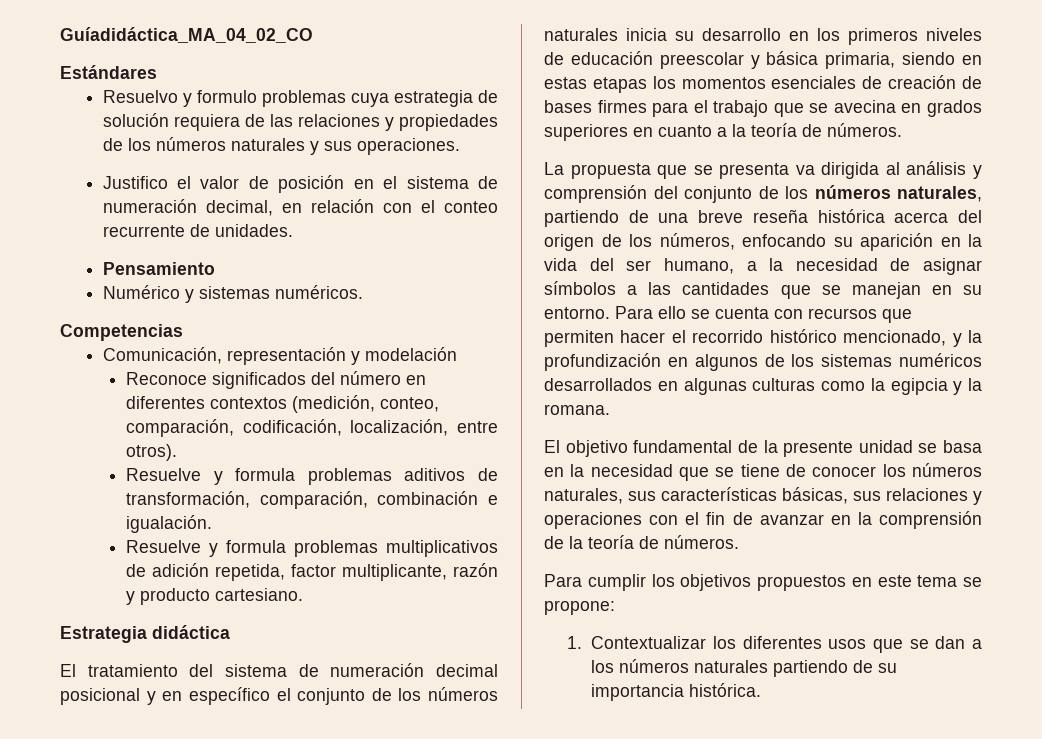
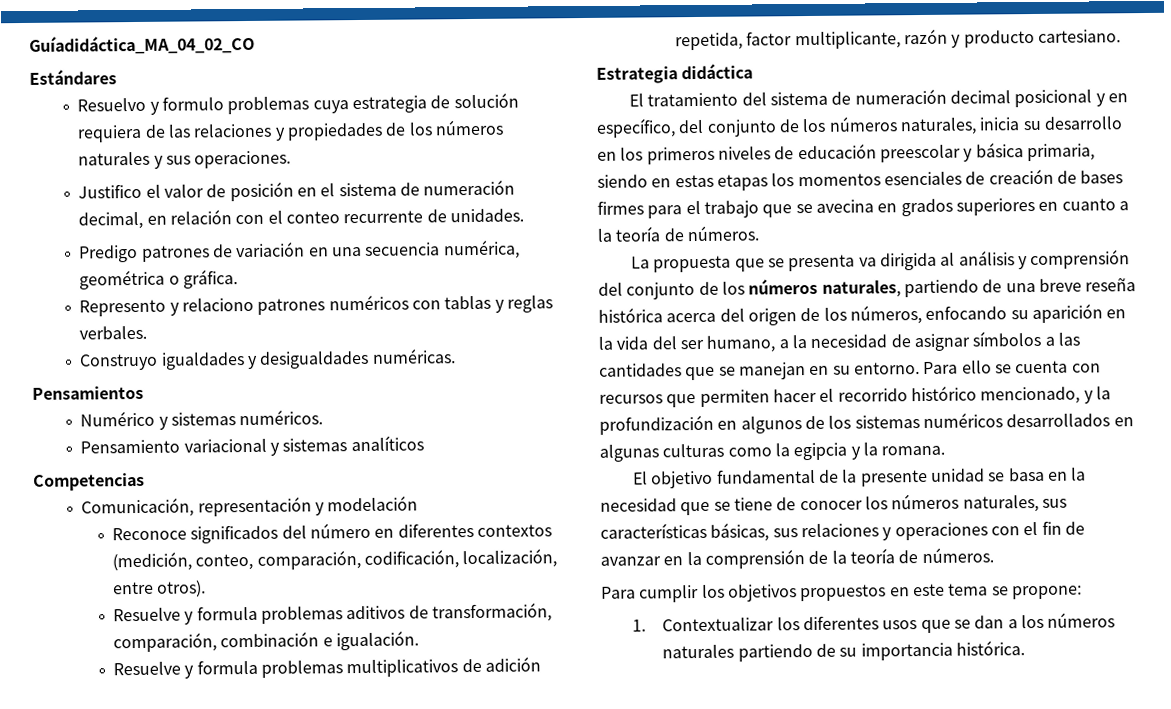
[102,262,215,275] Pensamiento -> [79,239,520,263] [79,269,238,290] [79,294,553,317] [79,325,148,340] [79,348,456,371] [32,385,144,400] Predigo patrones de variación en una secuencia numérica, geométrica o gráfica. // Represento y relaciono patrones numéricos con tablas y reglas verbales. // Construyo igualdades y desigualdades numéricas. // Pensamientos
(363, 292) none -> [80,435,424,456] // Pensamiento variacional y sistemas analíticos
[188,687,498,705] [544,28,618,41] específico el conjunto de los números naturales -> [596,116,977,138] específico, del conjunto de los números naturales,

